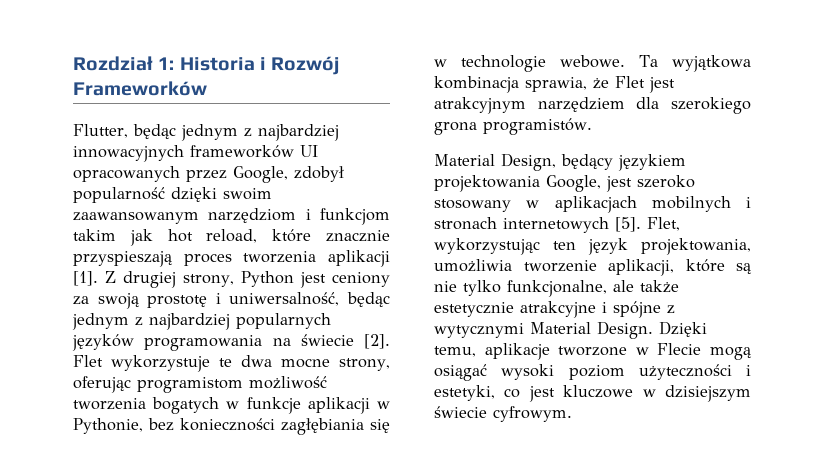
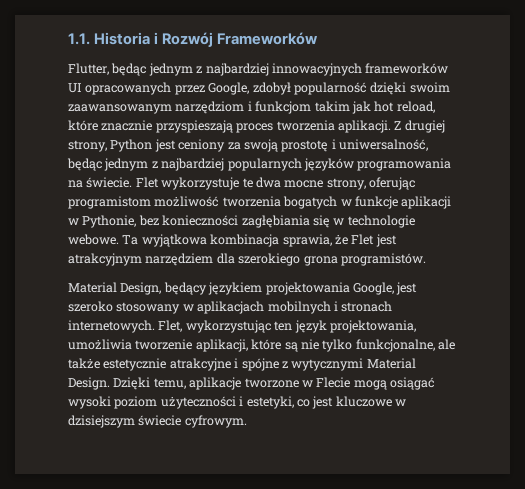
[73,56,175,71] Rozdział 1: -> [68,33,90,45] 1.1.
[328,250,390,267] [73,271,98,286] aplikacji [1]. -> [337,120,391,133] aplikacji.
[300,334,390,349] świecie [2]. -> [86,177,133,188] świecie.
[503,217,641,233] internetowych [5]. -> [68,320,155,333] internetowych.

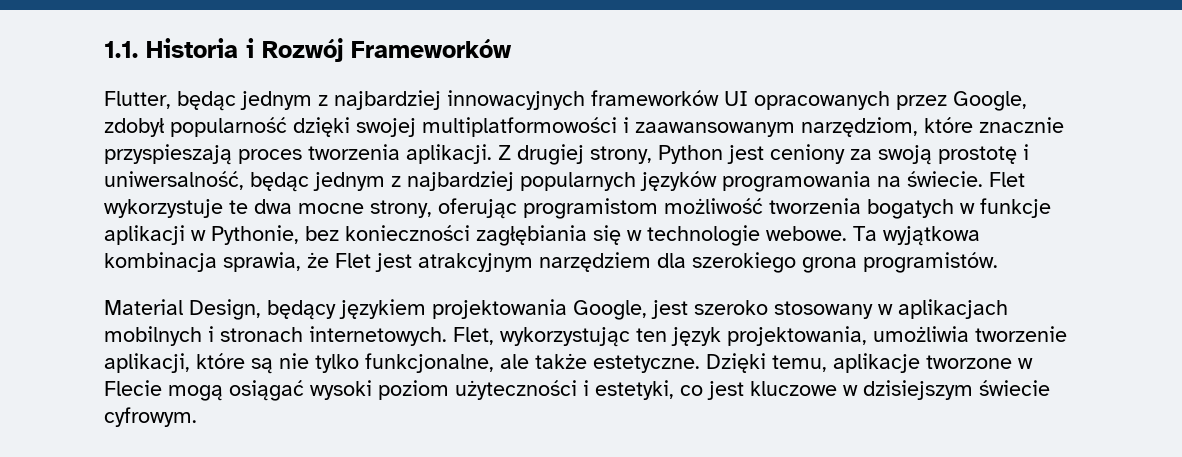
[409,82,450,93] [68,101,435,114] swoim zaawansowanym narzędziom i funkcjom takim jak hot reload, -> [356,117,918,137] swojej multiplatformowości i zaawansowanym narzędziom,
[103,358,416,371] [68,377,110,390] estetycznie atrakcyjne i spójne z wytycznymi Material Design. -> [593,355,700,373] estetyczne.

